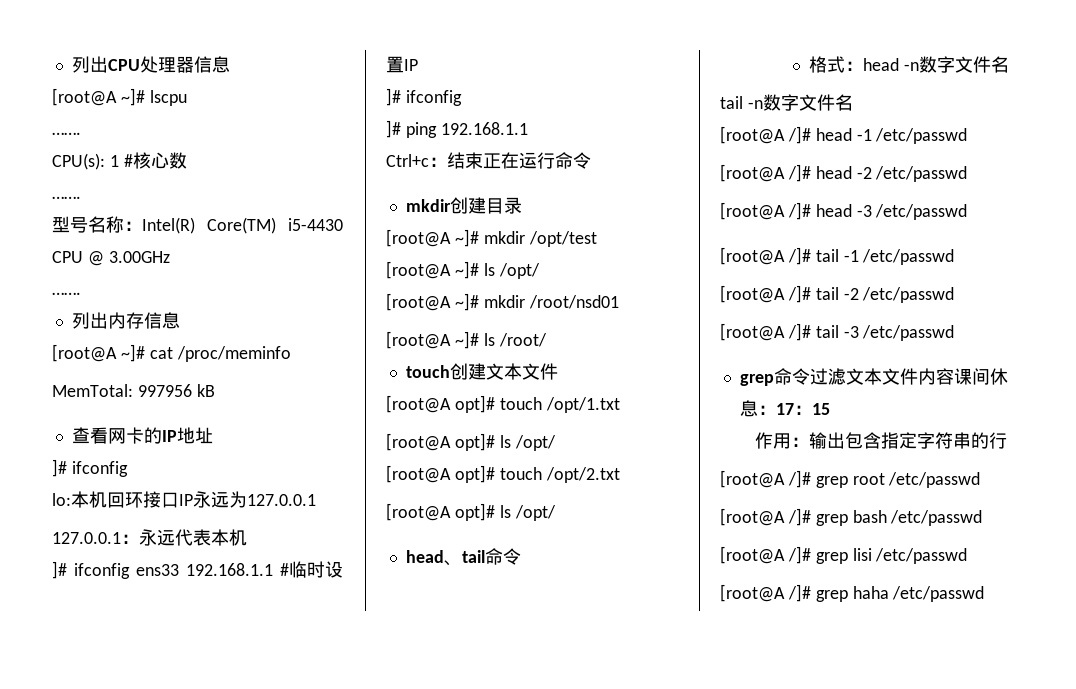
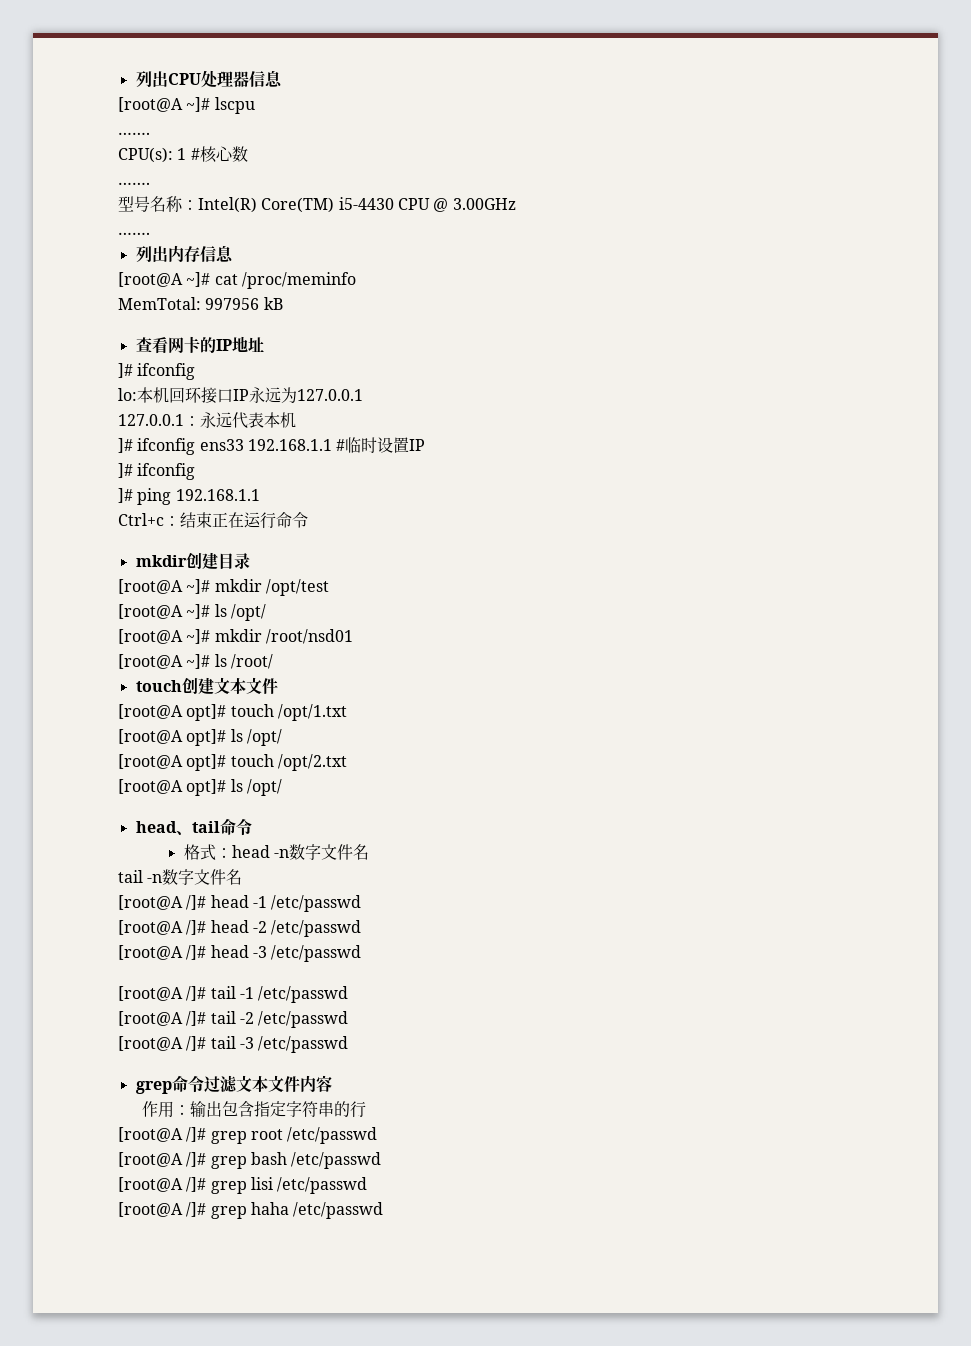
[953,368,1008,385] [739,400,830,417] 课间休息：17：15 -> (332, 1083) none

